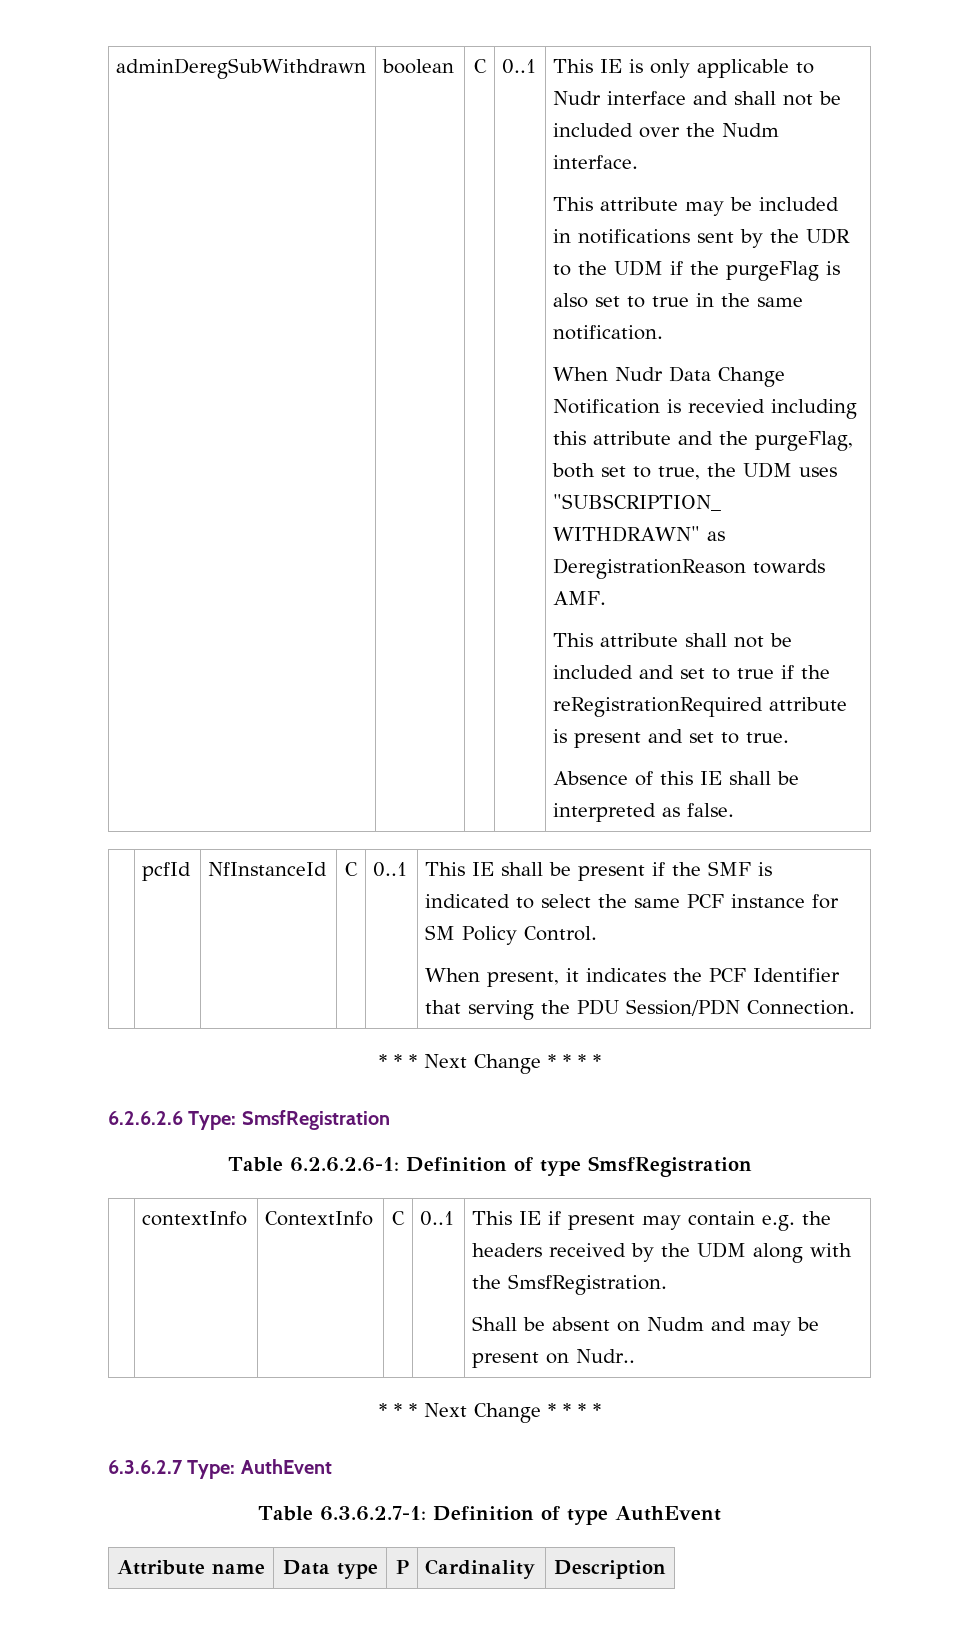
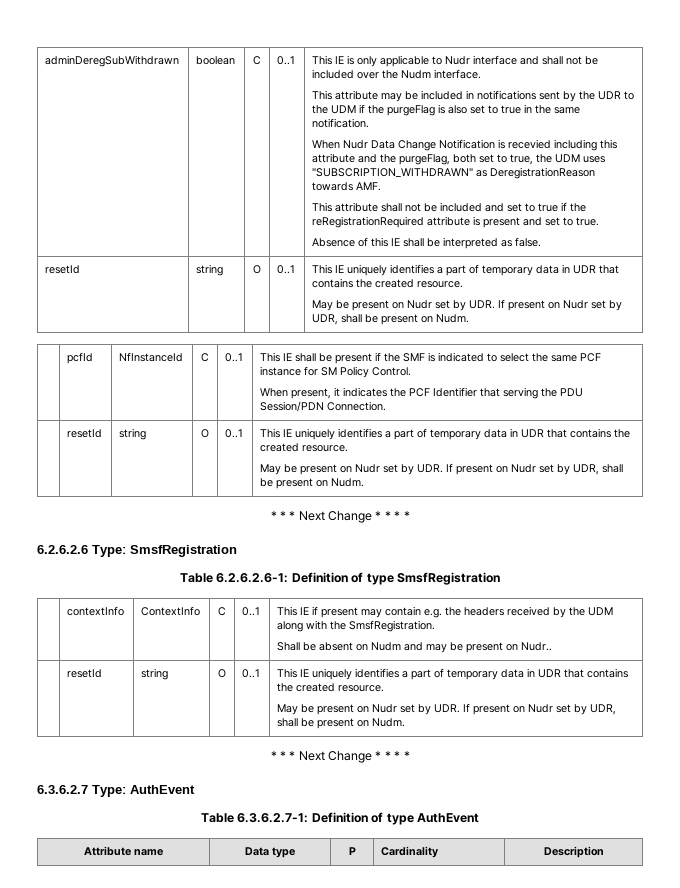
(735, 810) none -> [45,265,81,274] [196,264,224,276] [253,265,261,274] [277,265,296,274] [312,264,620,276] [312,278,464,288] [312,299,623,311] [312,314,470,325] // resetId | string | O | 0..1 | This IE uniquely identifies a part of temporary data in UDR that contains the created resource. // May be present on Nudr set by UDR. If present on Nudr set by UDR, shall be present on Nudm.
(856, 1007) none -> [67,429,103,438] [119,428,147,440] [201,429,209,438] [225,429,244,438] [260,428,631,440] [260,443,349,452] [260,463,624,475] [260,478,365,489] // | resetId | string | O | 0..1 | This IE uniquely identifies a part of temporary data in UDR that contains the created resource. // May be present on Nudr set by UDR. If present on Nudr set by UDR, shall be present on Nudm.
(636, 1356) none -> [67,669,103,678] [141,668,169,680] [218,669,226,678] [242,669,261,678] [277,668,629,680] [277,683,385,692] [277,703,617,715] [277,718,406,729] // | resetId | string | O | 0..1 | This IE uniquely identifies a part of temporary data in UDR that contains the created resource. // May be present on Nudr set by UDR. If present on Nudr set by UDR, shall be present on Nudm.

